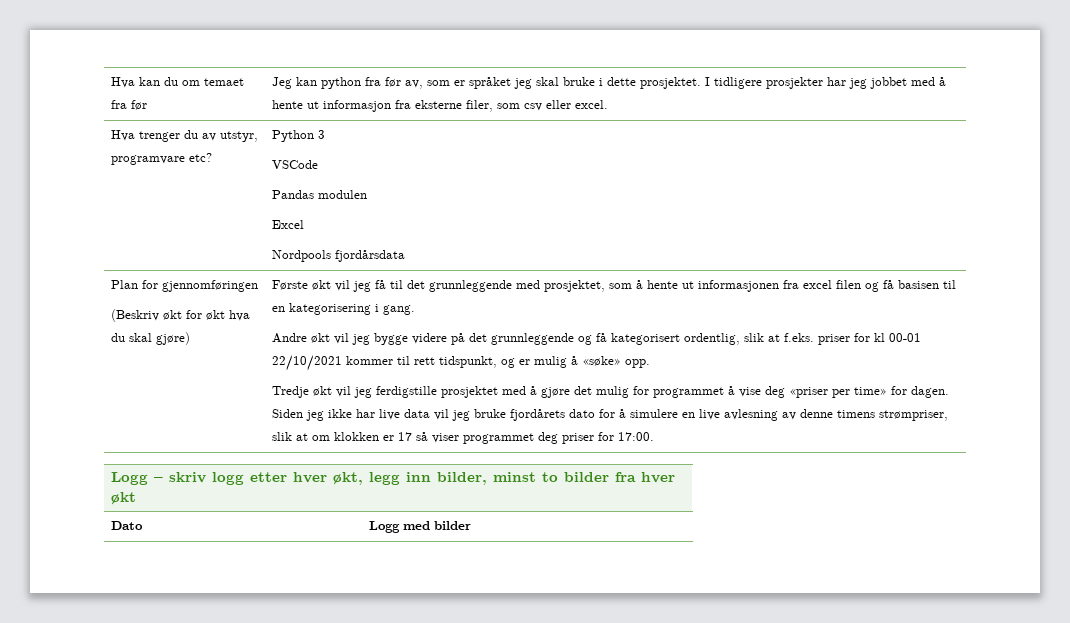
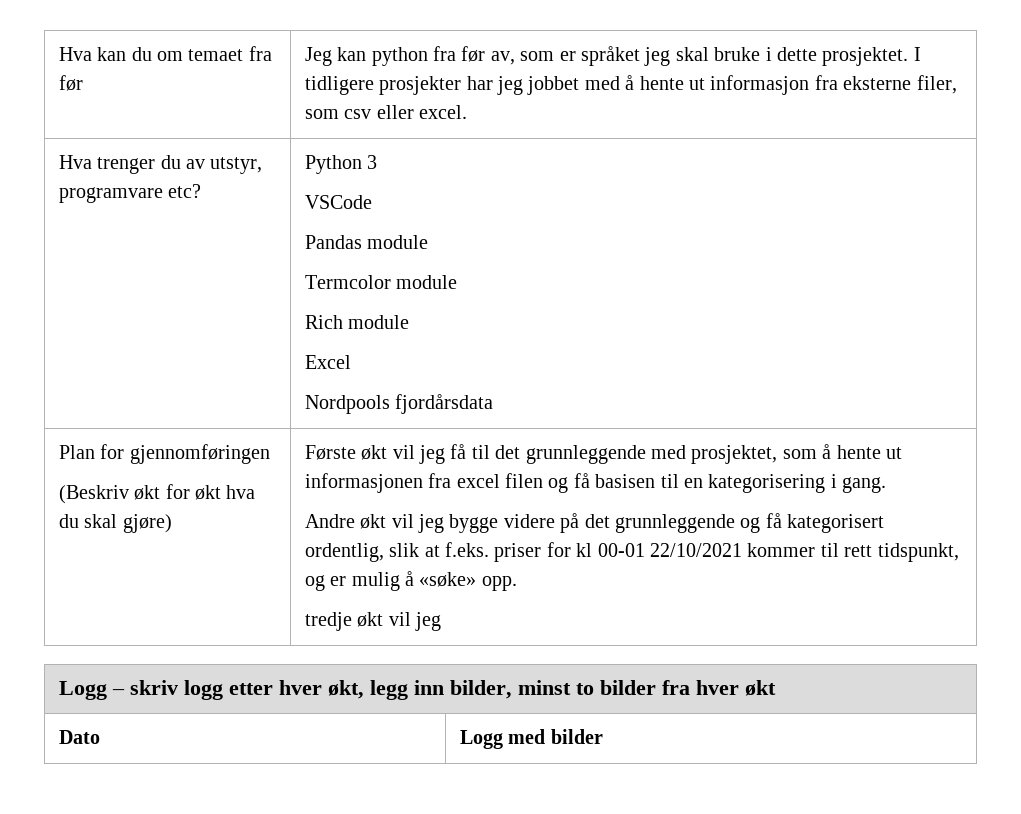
[318,190,368,199] modulen -> [367,235,429,249] [304,275,458,289] [304,315,410,329] module // Termcolor module // Rich module
[272,386,950,398] [272,409,949,421] [272,432,655,444] Tredje økt vil jeg ferdigstille prosjektet med å gjøre det mulig for programmet å vise deg «priser per time» for dagen. Siden jeg ikke har live data vil jeg bruke fjordårets dato for å simulere en live avlesning av denne timens strømpriser, slik at om klokken er 17 så viser programmet deg priser for 17:00. -> [304,612,441,631] tredje økt vil jeg

